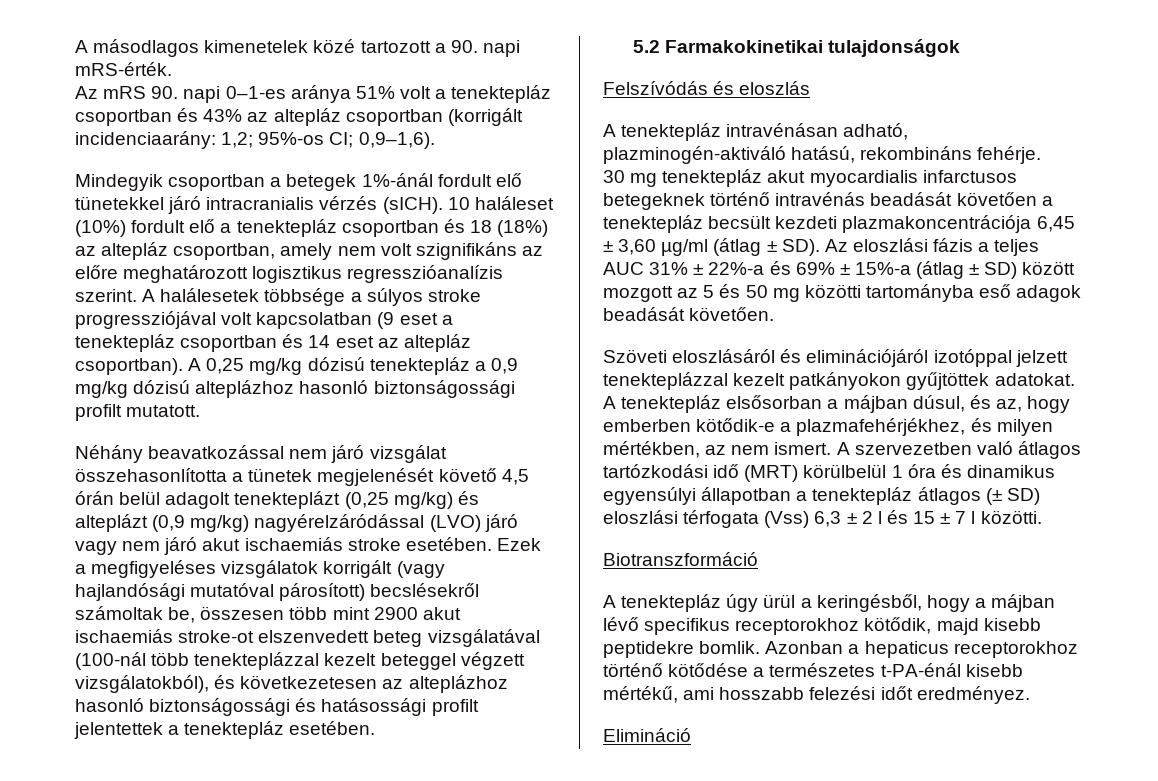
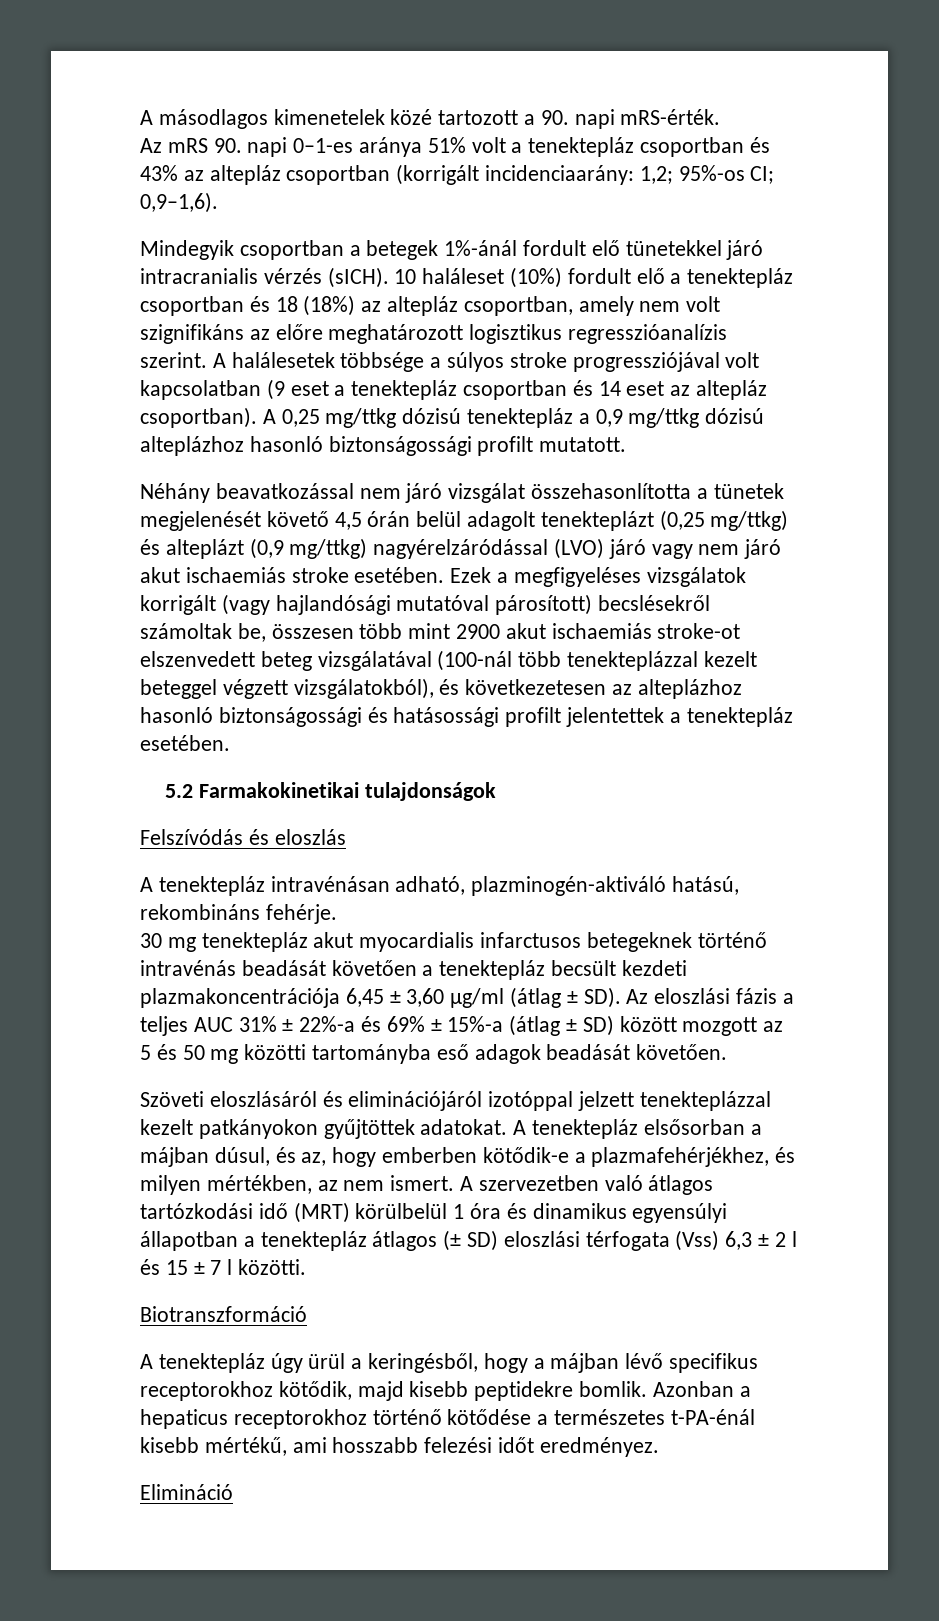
[249,358,303,375] mg/kg -> [325,408,397,428] mg/ttkg
[75,381,128,398] mg/kg -> [628,408,700,428] mg/ttkg
[393,492,453,509] mg/kg) -> [710,510,789,531] mg/ttkg)
[190,515,250,532] mg/kg) -> [289,538,368,559] mg/ttkg)

